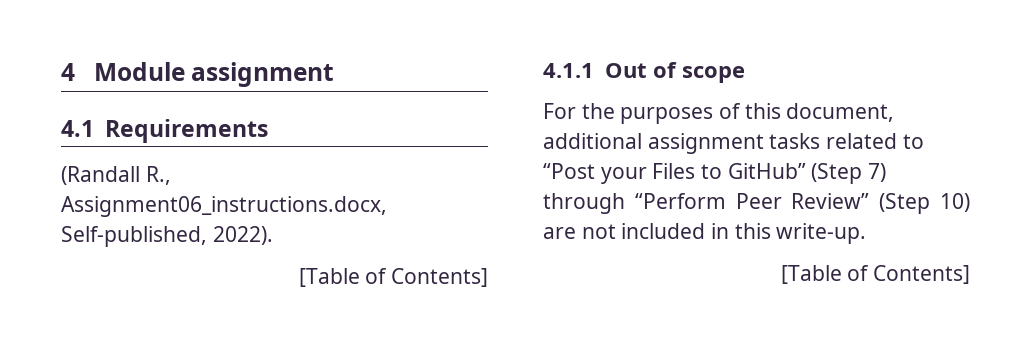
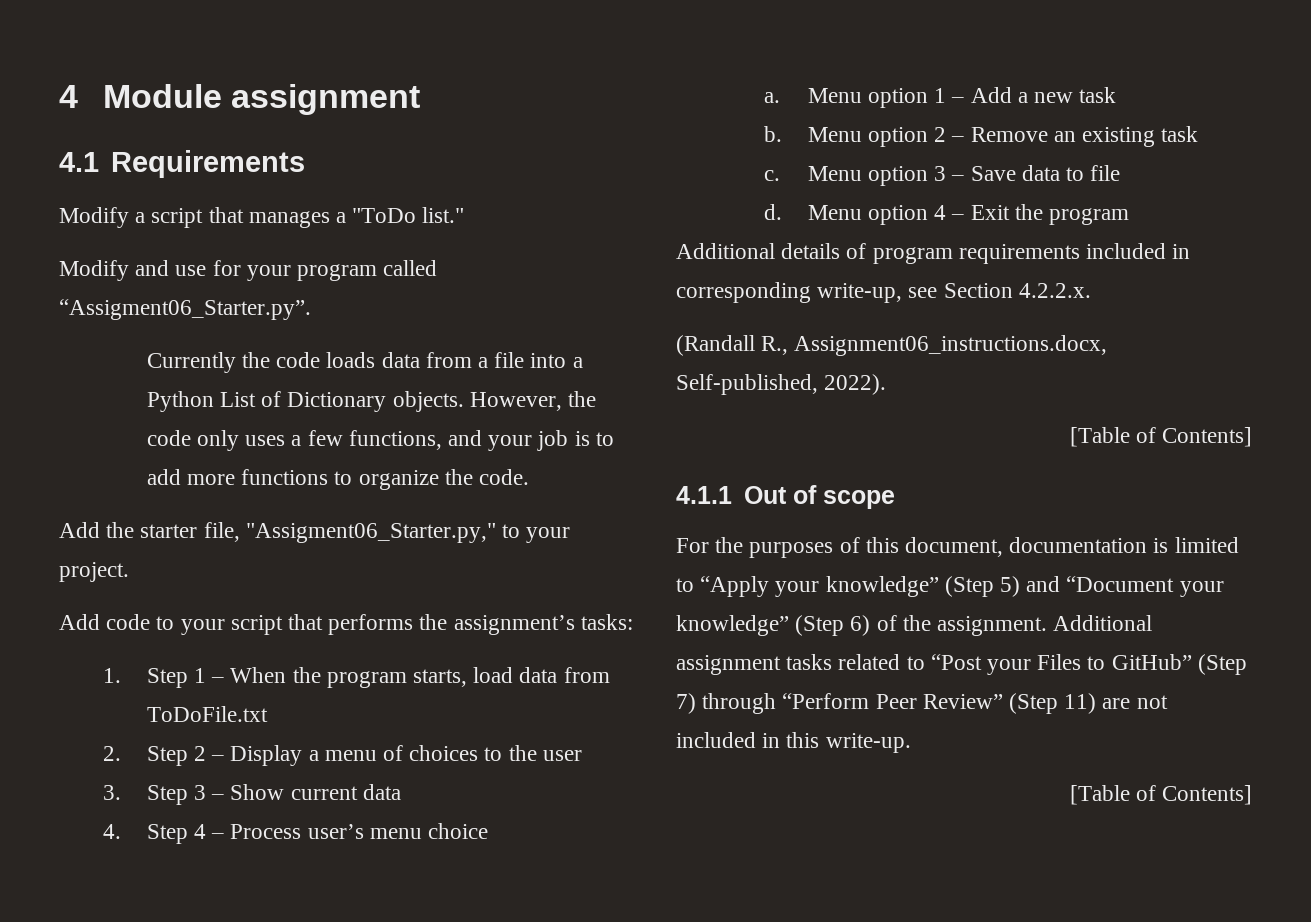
(268, 131) none -> [59,207,465,228] [59,260,438,281] [59,299,311,320] [146,352,583,373] [146,391,597,412] [146,430,614,451] [146,469,530,490] [59,522,571,543] [59,562,129,582] [59,614,633,635] [102,667,610,688] [146,706,268,722] [102,745,582,766] [102,784,401,805] [102,823,489,844] [763,87,1117,108] [763,126,1199,147] [763,165,1121,186] [763,204,1129,225] [676,243,1191,264] [676,282,1091,303] // Modify a script that manages a "ToDo list." // Modify and use for your program called “Assigment06_Starter.py”. // Currently the code loads data from a file into a Python List of Dictionary objects. However, the code only uses a few functions, and your job is to add more functions to organize the code. // Add the starter file, "Assigment06_Starter.py," to your project. // Add code to your script that performs the assignment’s tasks: // 1. Step 1 – When the program starts, load data from ToDoFile.txt // 2. Step 2 – Display a menu of choices to the user // 3. Step 3 – Show current data // 4. Step 4 – Process user’s menu choice // a. Menu option 1 – Add a new task // b. Menu option 2 – Remove an existing task // c. Menu option 3 – Save data to file // d. Menu option 4 – Exit the program // Additional details of program requirements included in corresponding write-up, see Section 4.2.2.x.
[543,133,642,149] additional -> [1009,537,1239,553] [676,576,1224,597] [676,615,1153,636] documentation is limited to “Apply your knowledge” (Step 5) and “Document your knowledge” (Step 6) of the assignment. Additional
[940,193,970,212] 10) -> [1064,693,1097,714] 11)

